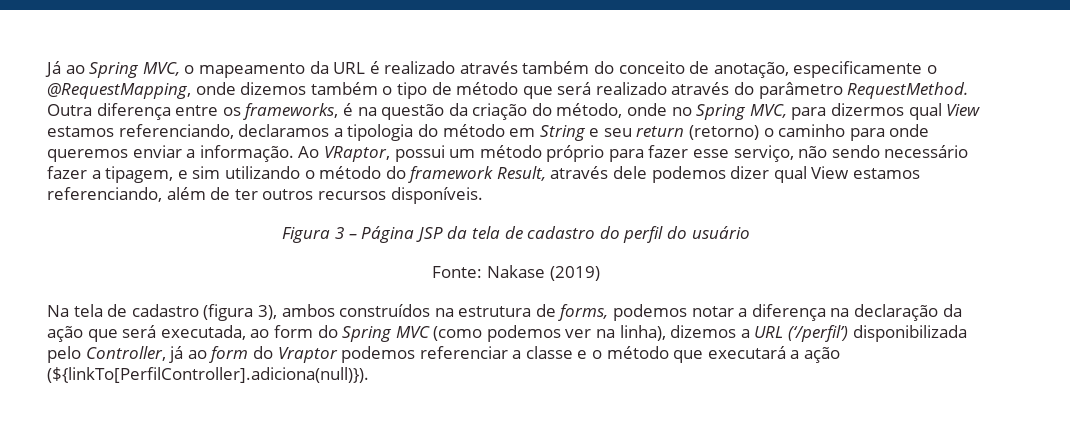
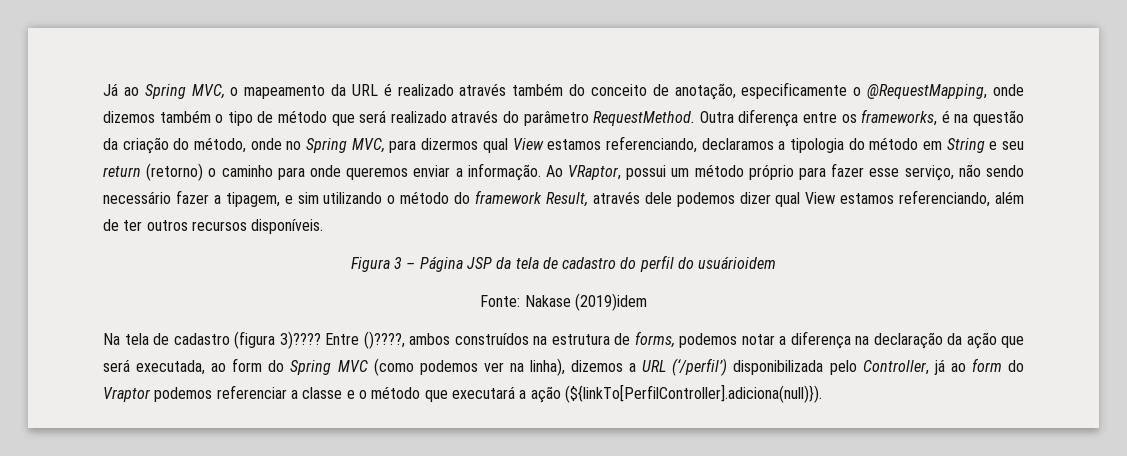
[691,226,750,239] usuário -> [698,256,777,269] usuárioidem
[549,266,600,281] (2019) -> [574,293,647,311] (2019)idem
[257,305,277,320] 3), -> [279,331,405,349] 3)???? Entre ()????,

